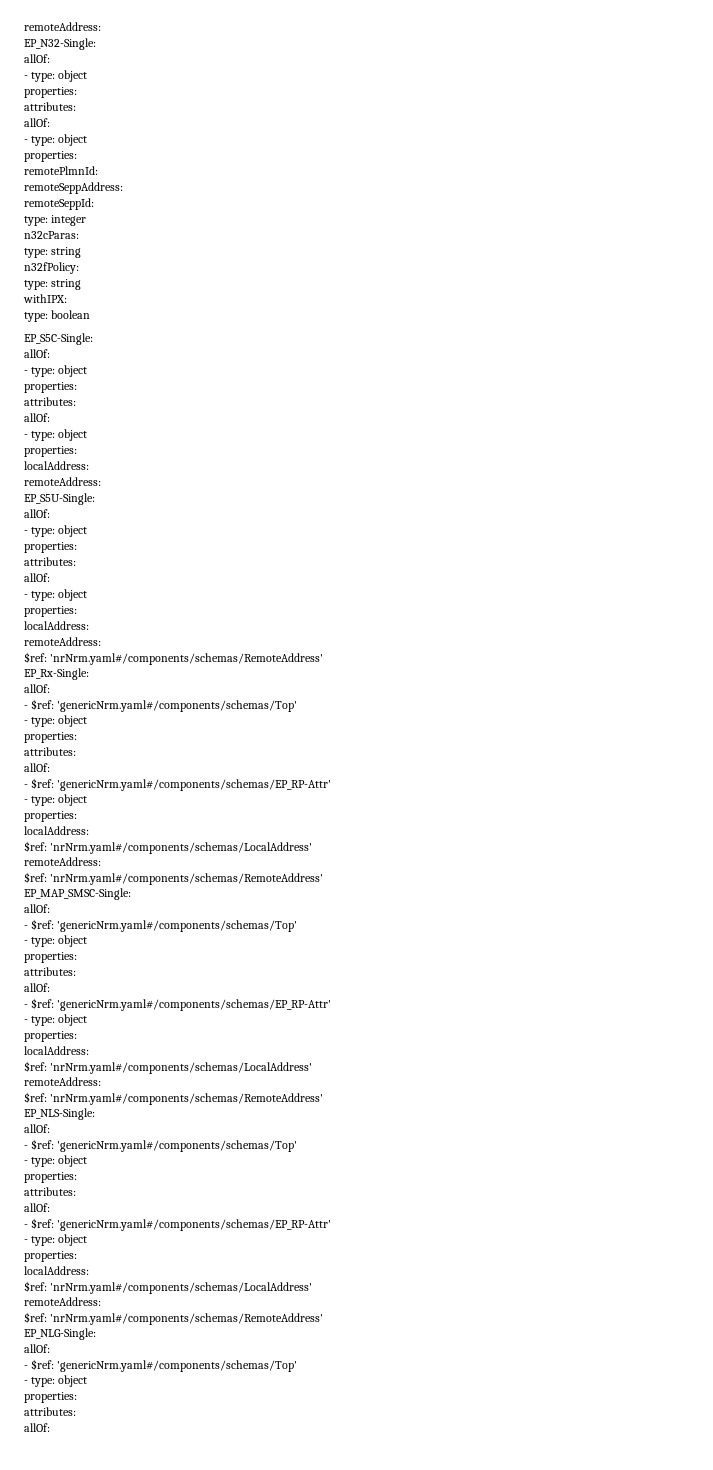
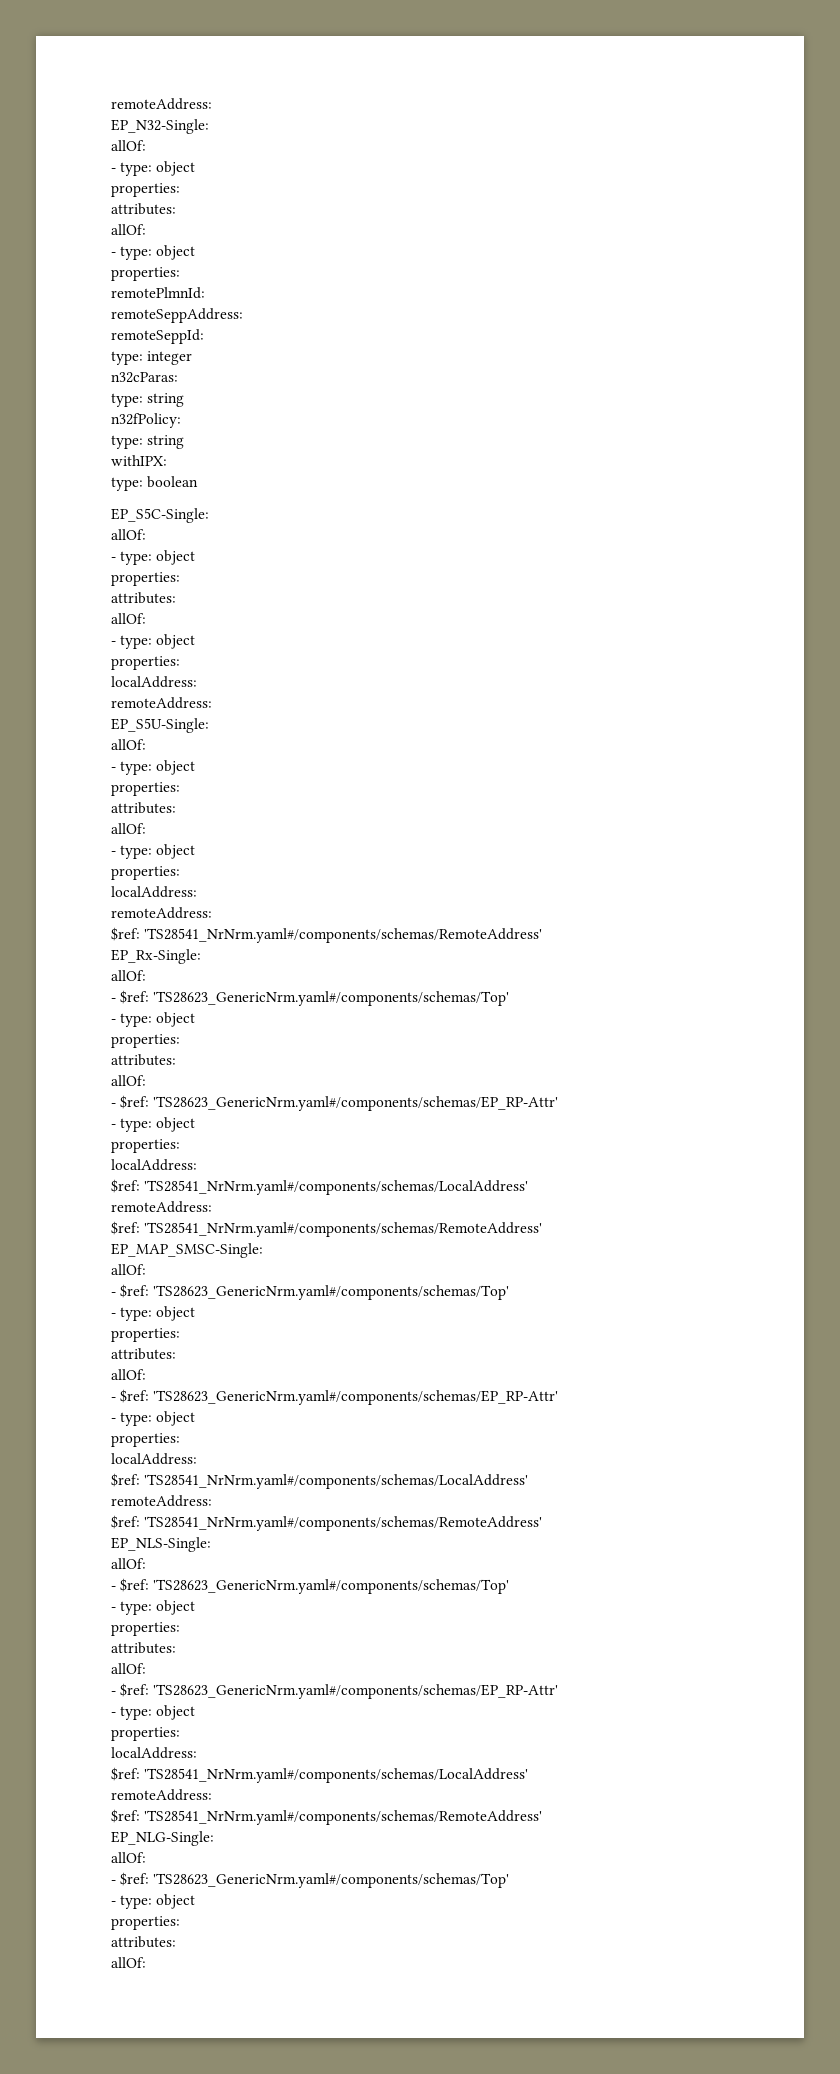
[50,653,324,665] 'nrNrm.yaml#/components/schemas/RemoteAddress' -> [144,928,543,943] 'TS28541_NrNrm.yaml#/components/schemas/RemoteAddress'
[57,700,298,712] [24,715,88,727] [24,732,77,743] [24,747,76,756] [24,763,50,772] [24,778,332,791] [24,794,88,806] [24,811,77,822] [24,826,89,835] [24,841,313,854] [24,857,101,866] [24,872,324,885] 'genericNrm.yaml#/components/schemas/Top' // - type: object // properties: // attributes: // allOf: // - $ref: 'genericNrm.yaml#/components/schemas/EP_RP-Attr' // - type: object // properties: // localAddress: // $ref: 'nrNrm.yaml#/components/schemas/LocalAddress' // remoteAddress: // $ref: 'nrNrm.yaml#/components/schemas/RemoteAddress' -> [153,991,510,1006] [111,1012,196,1027] [111,1034,180,1048] [111,1054,176,1066] [111,1075,146,1086] [111,1095,559,1111] [111,1117,196,1132] [111,1139,180,1153] [111,1159,197,1171] [111,1179,529,1195] [111,1201,212,1213] [111,1221,543,1237] 'TS28623_GenericNrm.yaml#/components/schemas/Top' // - type: object // properties: // attributes: // allOf: // - $ref: 'TS28623_GenericNrm.yaml#/components/schemas/EP_RP-Attr' // - type: object // properties: // localAddress: // $ref: 'TS28541_NrNrm.yaml#/components/schemas/LocalAddress' // remoteAddress: // $ref: 'TS28541_NrNrm.yaml#/components/schemas/RemoteAddress'
[57,920,298,932] [24,935,88,947] [24,952,77,963] [24,967,76,976] [24,983,50,992] [24,998,332,1011] [24,1014,88,1026] [24,1031,77,1042] [24,1046,89,1055] [24,1061,313,1074] [24,1077,101,1086] [24,1092,324,1105] 'genericNrm.yaml#/components/schemas/Top' // - type: object // properties: // attributes: // allOf: // - $ref: 'genericNrm.yaml#/components/schemas/EP_RP-Attr' // - type: object // properties: // localAddress: // $ref: 'nrNrm.yaml#/components/schemas/LocalAddress' // remoteAddress: // $ref: 'nrNrm.yaml#/components/schemas/RemoteAddress' -> [153,1285,510,1300] [111,1306,196,1321] [111,1328,180,1342] [111,1348,176,1360] [111,1369,146,1380] [111,1389,559,1405] [111,1411,196,1426] [111,1433,180,1447] [111,1453,197,1465] [111,1473,529,1489] [111,1495,212,1507] [111,1515,543,1531] 'TS28623_GenericNrm.yaml#/components/schemas/Top' // - type: object // properties: // attributes: // allOf: // - $ref: 'TS28623_GenericNrm.yaml#/components/schemas/EP_RP-Attr' // - type: object // properties: // localAddress: // $ref: 'TS28541_NrNrm.yaml#/components/schemas/LocalAddress' // remoteAddress: // $ref: 'TS28541_NrNrm.yaml#/components/schemas/RemoteAddress'
[57,1140,298,1152] [24,1155,88,1167] [24,1172,77,1183] [24,1187,76,1196] [24,1203,50,1212] [24,1218,332,1231] [24,1234,88,1246] [24,1251,77,1262] [24,1266,89,1275] [24,1281,313,1294] [24,1297,101,1306] [24,1312,324,1325] 'genericNrm.yaml#/components/schemas/Top' // - type: object // properties: // attributes: // allOf: // - $ref: 'genericNrm.yaml#/components/schemas/EP_RP-Attr' // - type: object // properties: // localAddress: // $ref: 'nrNrm.yaml#/components/schemas/LocalAddress' // remoteAddress: // $ref: 'nrNrm.yaml#/components/schemas/RemoteAddress' -> [153,1579,510,1594] [111,1600,196,1615] [111,1622,180,1636] [111,1642,176,1654] [111,1663,146,1674] [111,1683,559,1699] [111,1705,196,1720] [111,1727,180,1741] [111,1747,197,1759] [111,1767,529,1783] [111,1789,212,1801] [111,1809,543,1825] 'TS28623_GenericNrm.yaml#/components/schemas/Top' // - type: object // properties: // attributes: // allOf: // - $ref: 'TS28623_GenericNrm.yaml#/components/schemas/EP_RP-Attr' // - type: object // properties: // localAddress: // $ref: 'TS28541_NrNrm.yaml#/components/schemas/LocalAddress' // remoteAddress: // $ref: 'TS28541_NrNrm.yaml#/components/schemas/RemoteAddress'
[57,1360,298,1372] 'genericNrm.yaml#/components/schemas/Top' -> [153,1873,510,1888] 'TS28623_GenericNrm.yaml#/components/schemas/Top'

